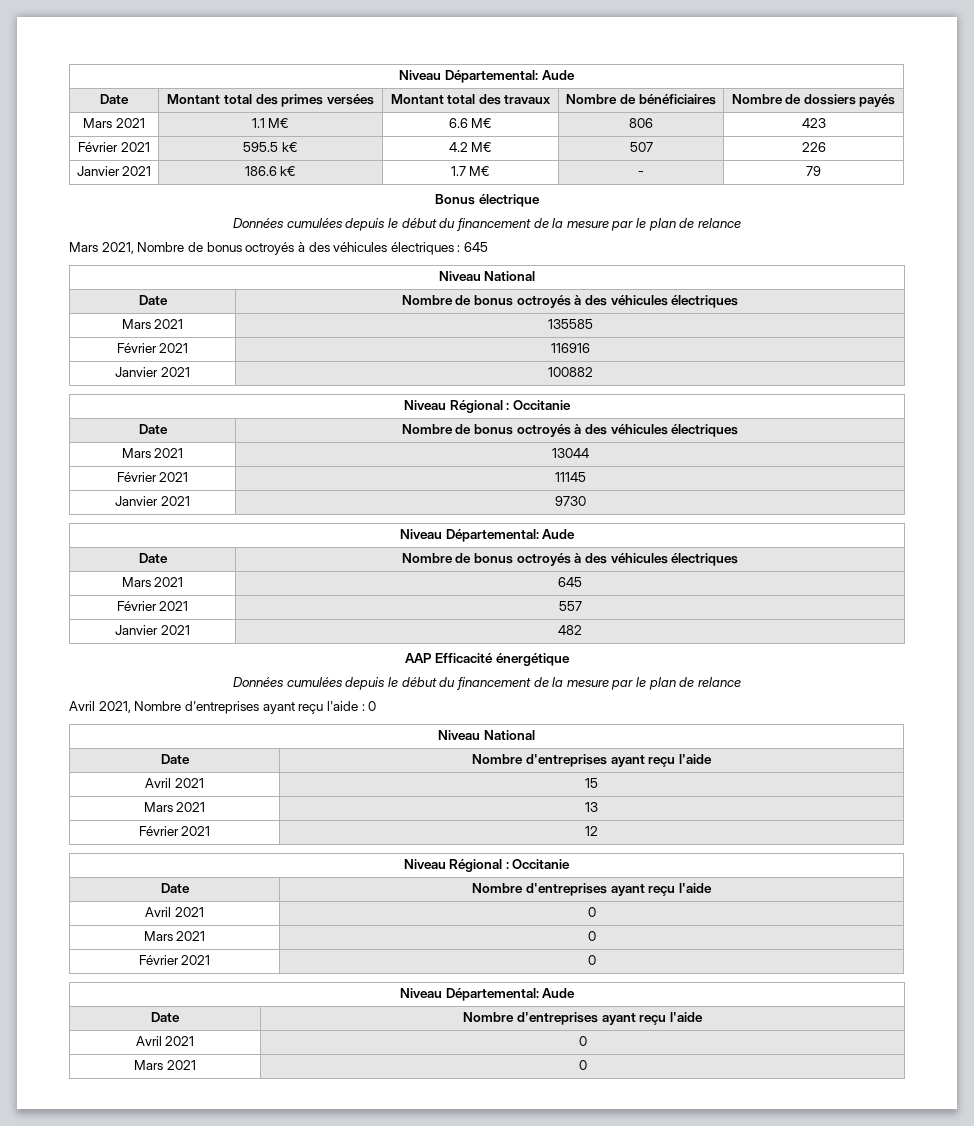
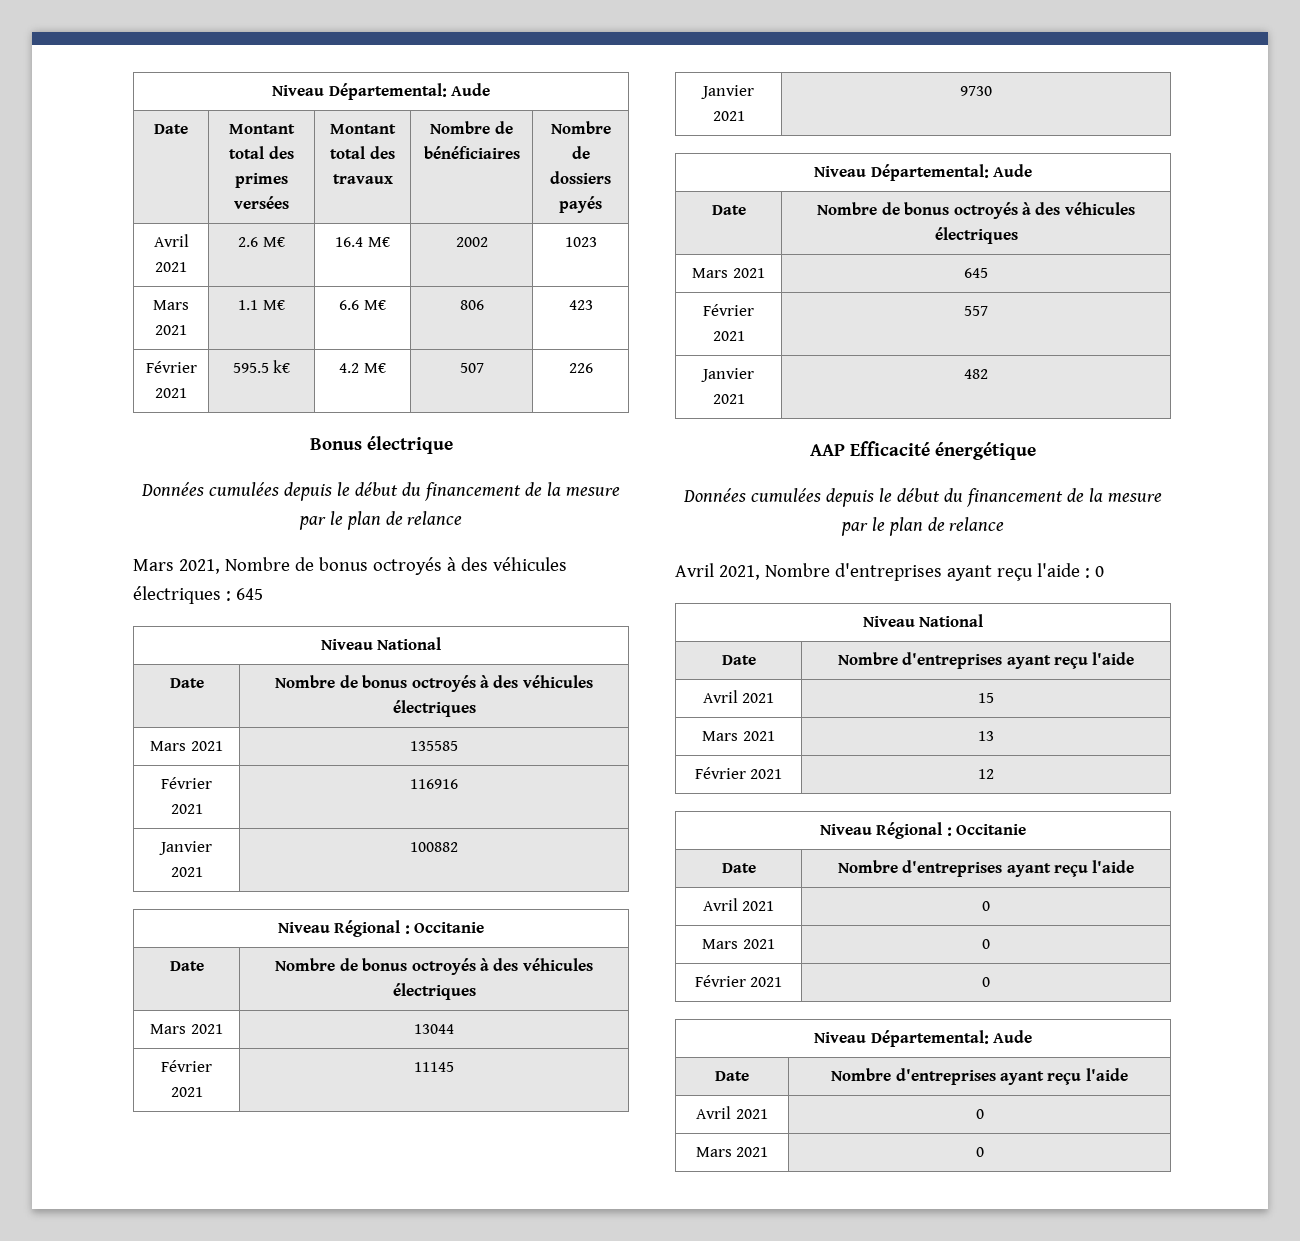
(896, 100) none -> [153,234,189,247] [155,262,187,272] [238,237,285,247] [335,237,390,247] [455,237,488,247] [564,237,597,247] // Avril 2021 | 2.6 M€ | 16.4 M€ | 2002 | 1023
[76,166,152,176] [244,166,297,176] [450,166,491,176] [638,171,644,176] [806,166,821,176] // Janvier 2021 | 186.6 k€ | 1.7 M€ | - | 79 -> (593, 368) none

